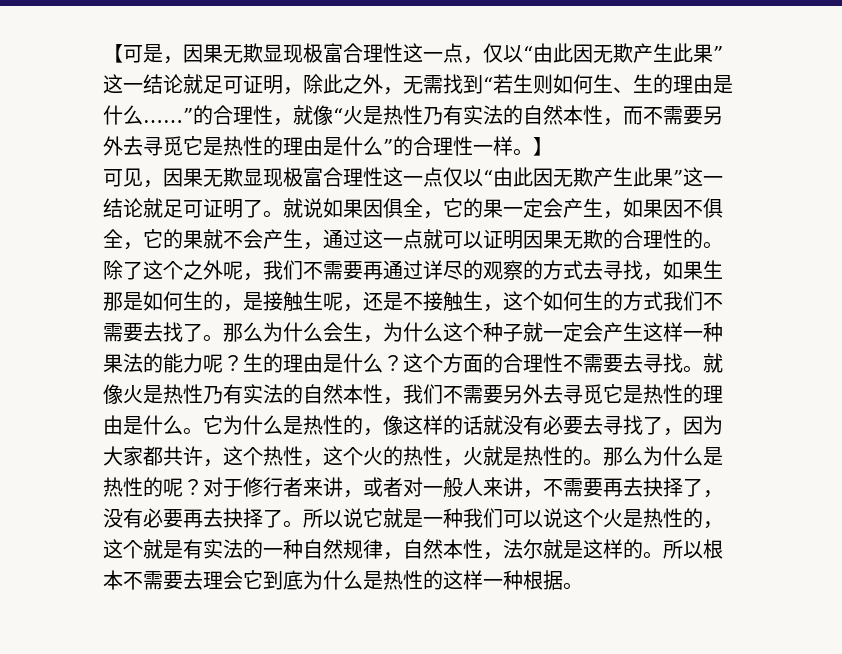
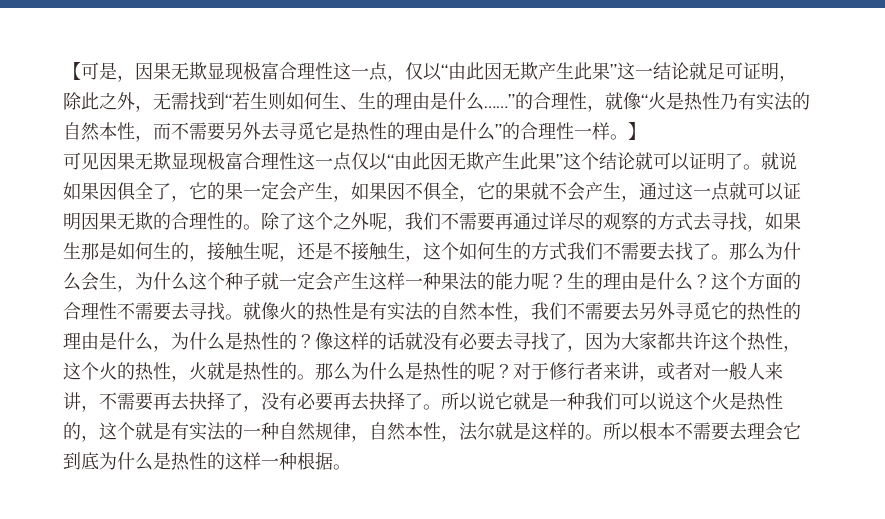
[143,180,163,188] ， -> (99, 161) none
[703,176,723,185] [103,198,203,218] 一结论就足可 -> [581,152,690,171] 个结论就可以
(423, 207) none -> [153,183,171,200] 了
[243,292,263,311] 是 -> (207, 258) none
[143,384,223,404] 是热性乃 -> [297,302,369,321] 的热性是
[503,384,723,404] [103,415,383,436] 另外去寻觅它是热性的理由是什么。它为什么是热性的， -> [621,302,801,321] [63,332,315,352] 去另外寻觅它的热性的理由是什么，为什么是热性的？
[203,459,223,467] ， -> (711, 341) none

